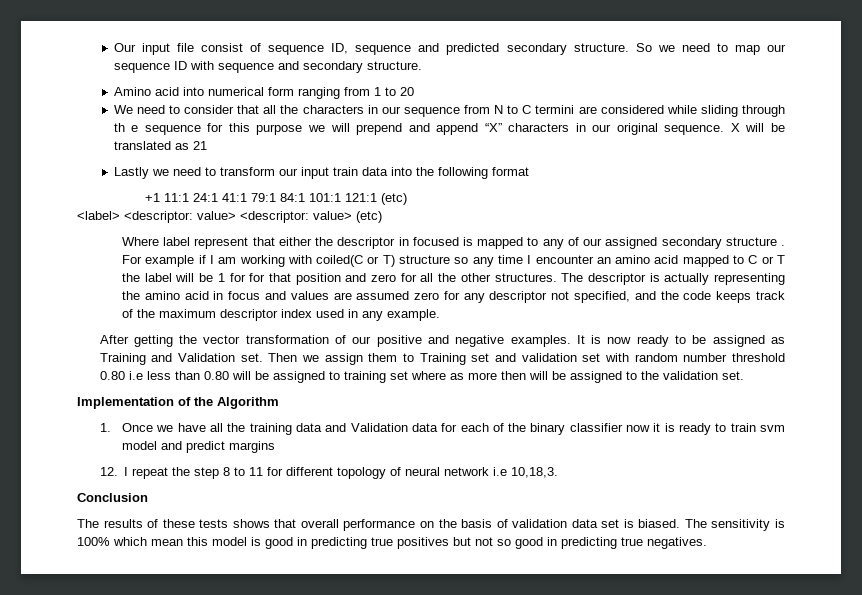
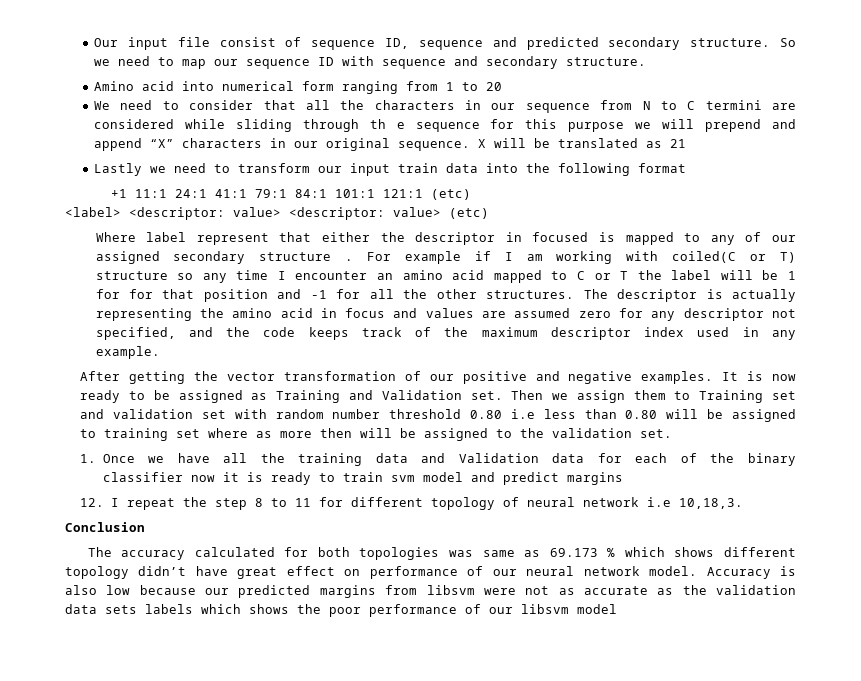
[371,274,397,282] zero -> [310,290,327,299] -1
[77,397,279,409] // Implementation of the Algorithm -> (673, 433) none
[103,519,785,531] [77,537,707,549] results of these tests shows that overall performance on the basis of validation data set is biased. The sensitivity is 100% which mean this model is good in predicting true positives but not so good in predicting true negatives. -> [121,547,797,560] [65,566,796,579] [65,585,796,598] [65,604,617,617] accuracy calculated for both topologies was same as 69.173 % which shows different topology didn’t have great effect on performance of our neural network model. Accuracy is also low because our predicted margins from libsvm were not as accurate as the validation data sets labels which shows the poor performance of our libsvm model

